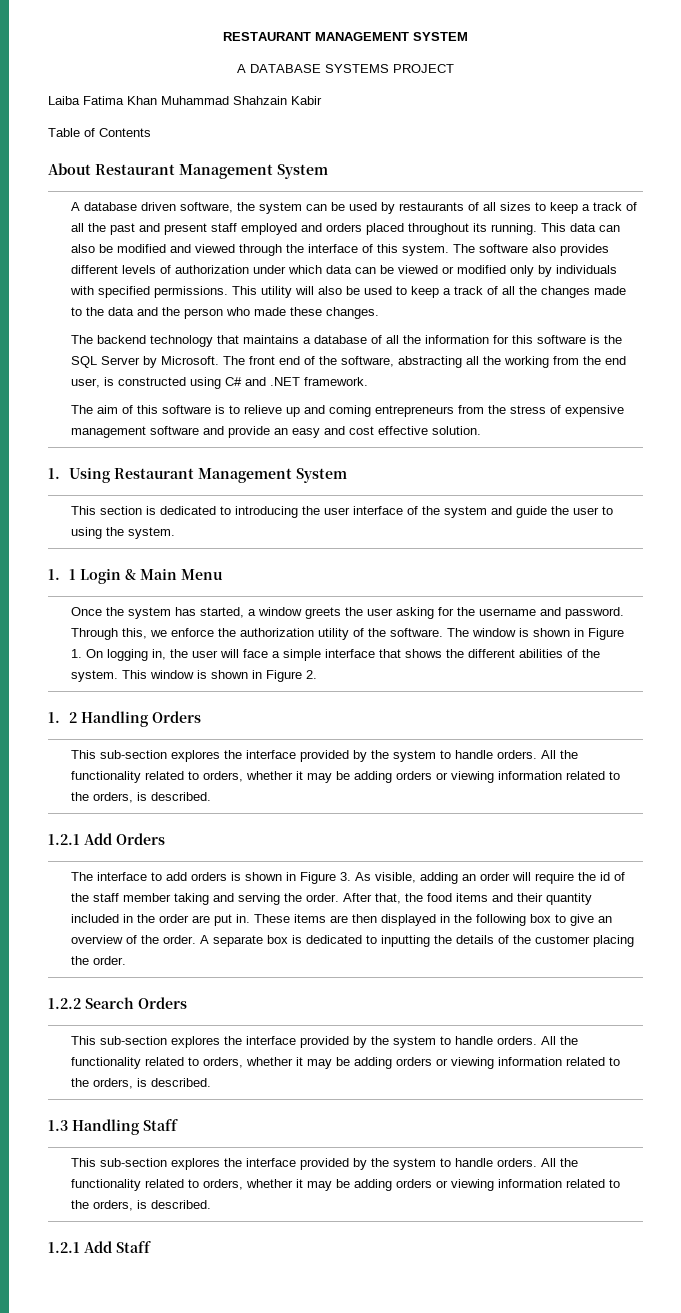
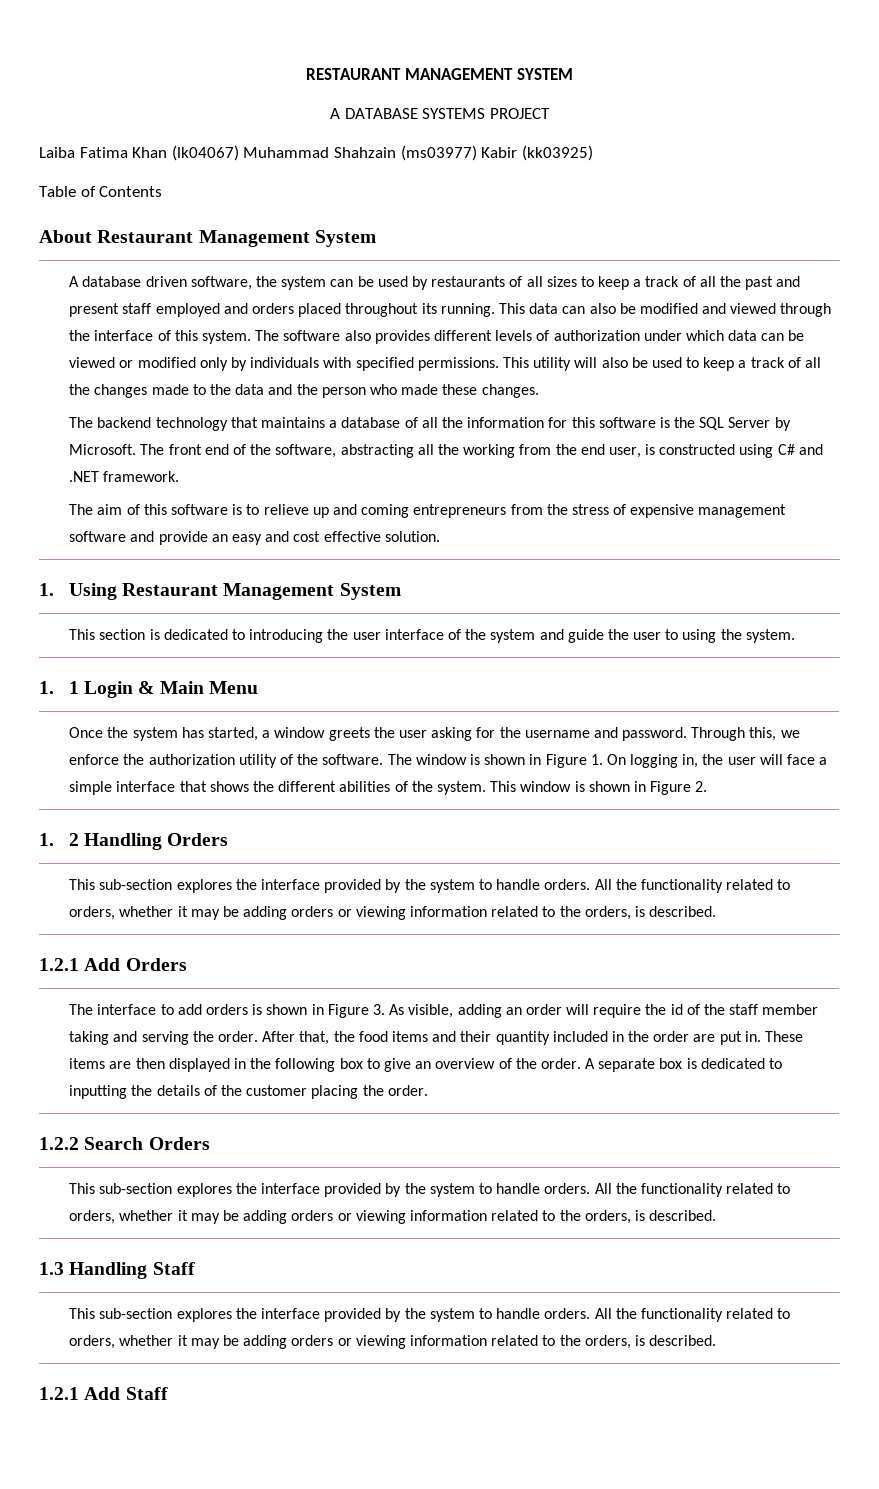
(157, 100) none -> [171,145,239,161] (lk04067)
(287, 100) none -> [400,145,477,161] (ms03977)
(322, 100) none -> [521,145,593,161] (kk03925)

